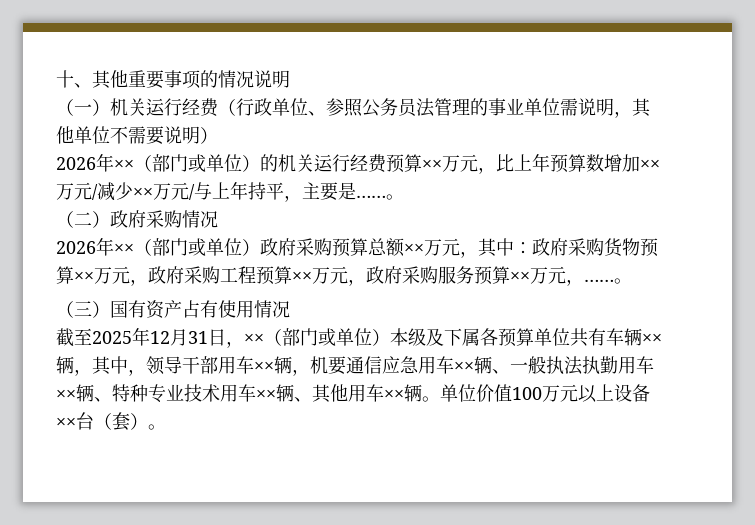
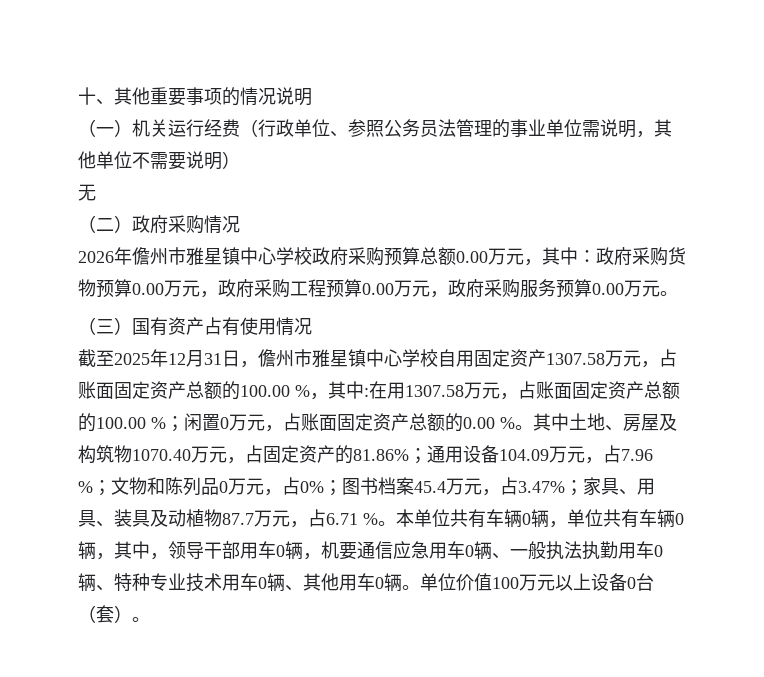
[56,153,660,174] [56,181,404,202] 2026年××（部门或单位）的机关运行经费预算××万元，比上年预算数增加××万元/减少××万元/与上年持平，主要是……。 -> [78,184,96,201] 无
[114,238,260,256] ××（部门或单位） -> [132,247,312,265] 儋州市雅星镇中心学校
[404,243,424,254] ×× -> [456,251,488,263] 0.00
[74,271,94,282] ×× -> [132,283,164,295] 0.00
[292,271,312,282] ×× -> [362,283,394,295] 0.00
[510,266,614,286] ××万元，…… -> [592,280,660,297] 0.00万元
[244,328,662,347] ××（部门或单位）本级及下属各预算单位共有车辆×× -> [258,349,677,368] [78,381,680,400] [78,413,677,432] [78,445,653,464] [78,477,655,496] [78,508,684,528] 儋州市雅星镇中心学校自用固定资产1307.58万元，占账面固定资产总额的100.00 %，其中:在用1307.58万元，占账面固定资产总额的100.00 %；闲置0万元，占账面固定资产总额的0.00 %。其中土地、房屋及构筑物1070.40万元，占固定资产的81.86%；通用设备104.09万元，占7.96 %；文物和陈列品0万元，占0%；图书档案45.4万元，占3.47%；家具、用具、装具及动植物87.7万元，占6.71 %。本单位共有车辆0辆，单位共有车辆0
[254,361,274,372] ×× -> [276,545,285,557] 0
[454,361,474,372] ×× -> [465,545,474,557] 0
[56,389,76,400] ×× -> [654,545,663,557] 0
[256,389,276,400] ×× -> [258,577,267,589] 0
[384,389,404,400] ×× -> [375,577,384,589] 0
[56,417,76,428] ×× -> [627,577,636,589] 0

